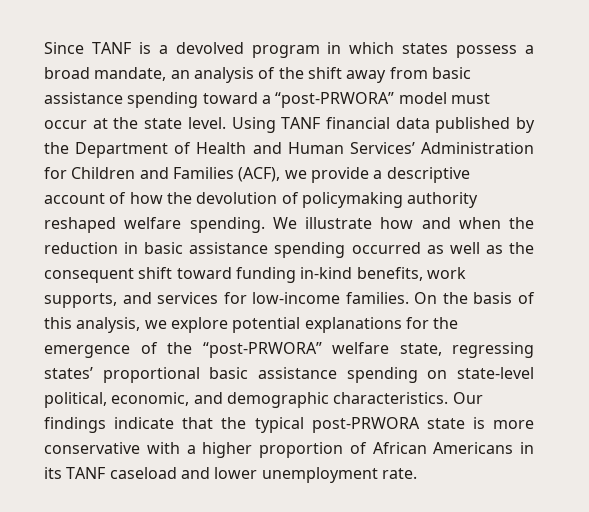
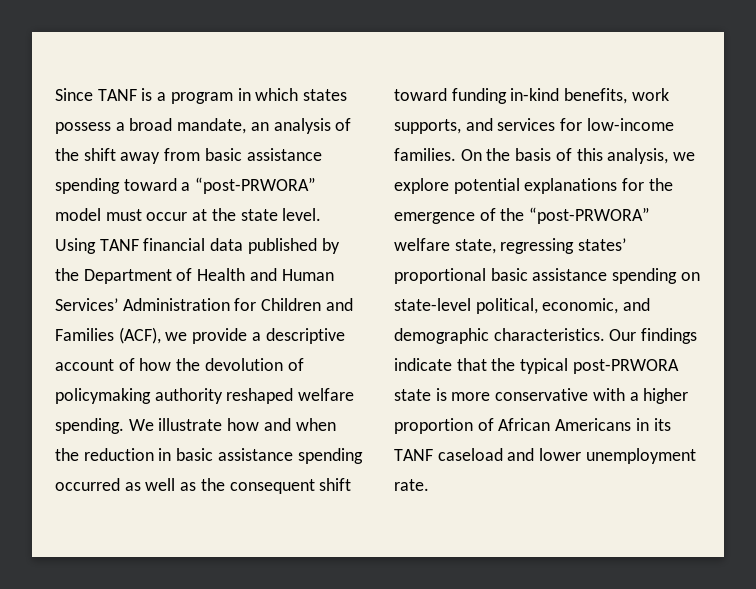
[175,42,244,54] devolved -> (167, 96) none

